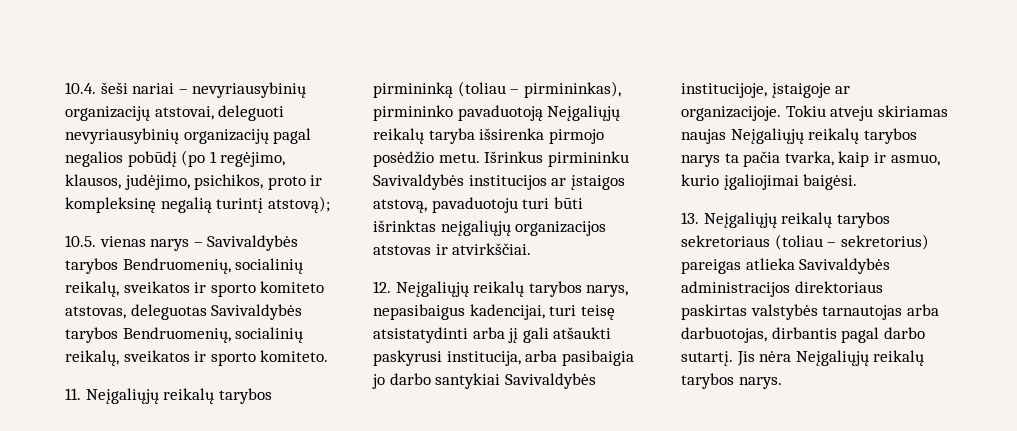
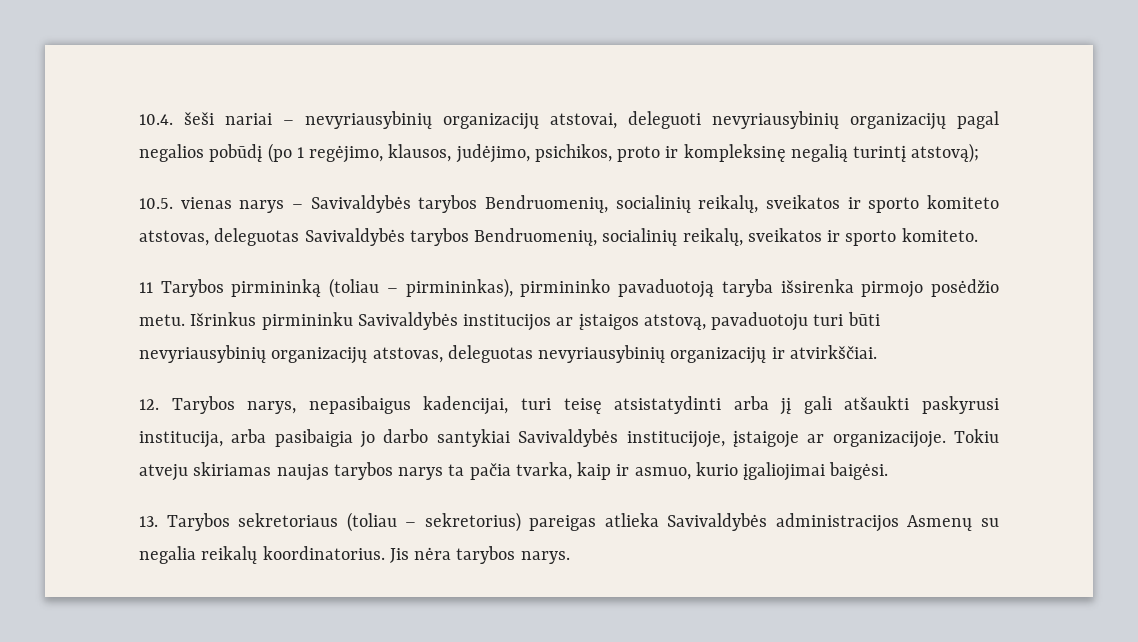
[65,388,272,404] 11. Neįgaliųjų reikalų tarybos -> [139,279,224,297] 11 Tarybos
[547,105,621,121] [373,128,424,144] Neįgaliųjų reikalų -> (715, 288) none
[373,220,607,236] [373,245,431,255] išrinktas neįgaliųjų organizacijos atstovas -> [139,345,767,364] nevyriausybinių organizacijų atstovas, deleguotas nevyriausybinių organizacijų
[395,281,582,297] Neįgaliųjų reikalų tarybos -> [171,396,235,414] Tarybos
[730,128,860,144] Neįgaliųjų reikalų -> (329, 472) none
[703,212,890,228] Neįgaliųjų reikalų tarybos -> [166,513,230,531] Tarybos
[794,281,883,293] [681,304,939,320] [681,327,925,343] [681,350,925,366] direktoriaus paskirtas valstybės tarnautojas arba darbuotojas, dirbantis pagal darbo sutartį. Jis nėra Neįgaliųjų reikalų -> [907,515,999,531] [139,546,452,564] Asmenų su negalia reikalų koordinatorius. Jis nėra

